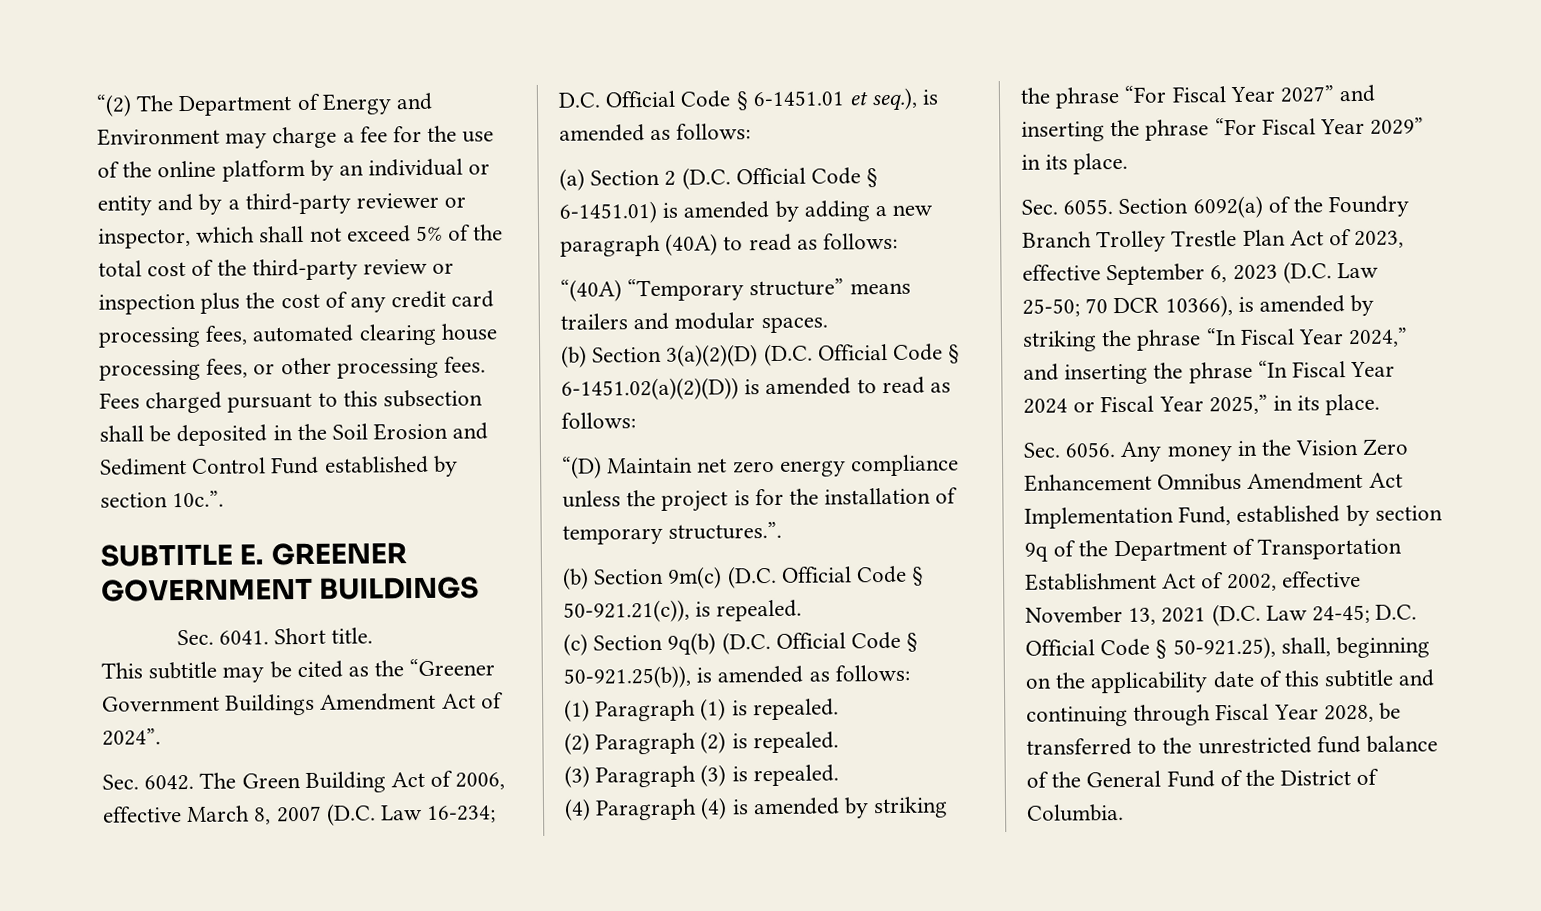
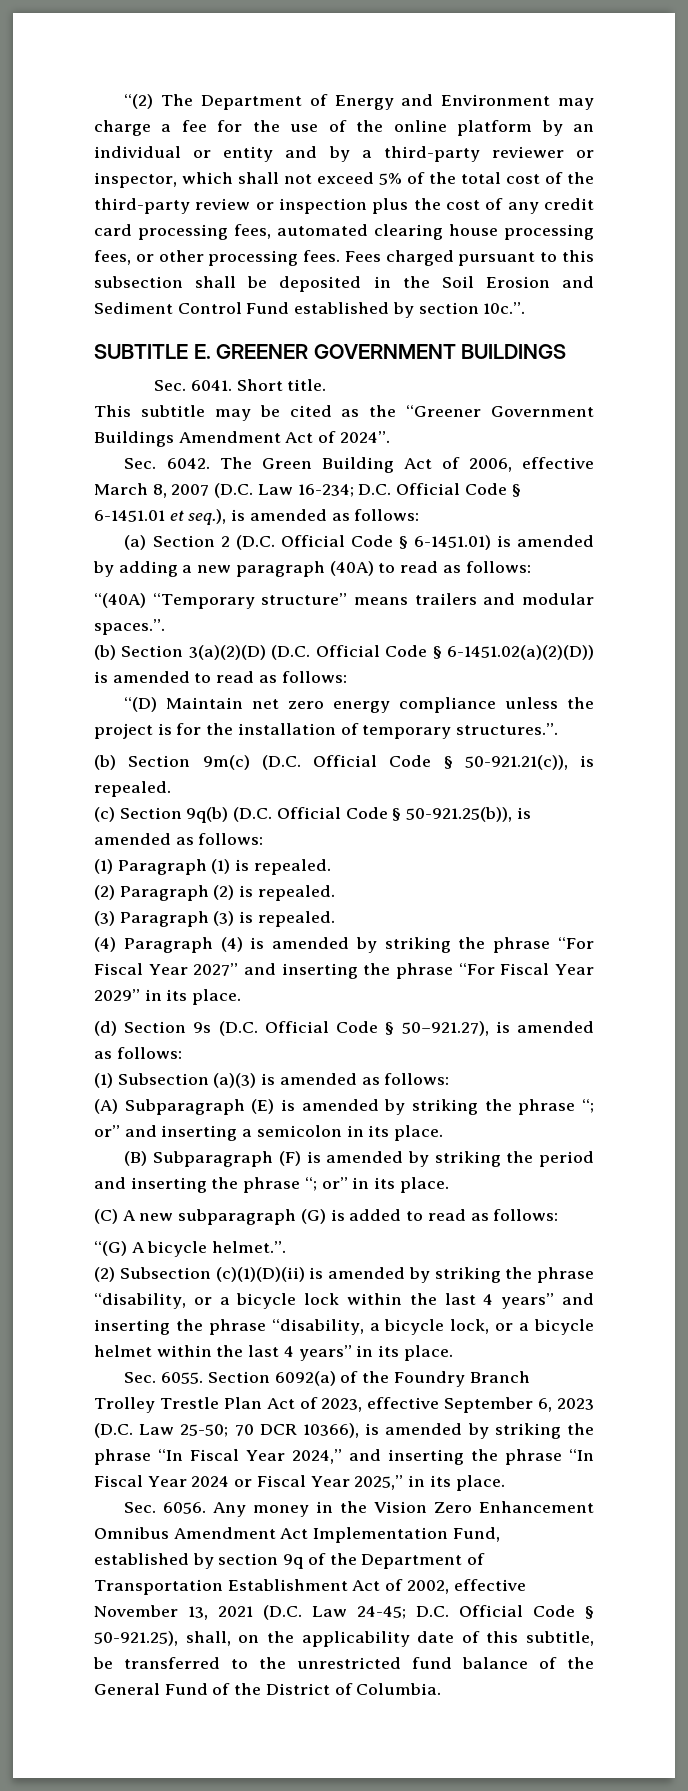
[760,316,828,334] spaces. -> [94,619,165,635] spaces.”.
(1129, 163) none -> [94,1021,594,1036] [94,1047,182,1059] [94,1073,450,1088] [94,1099,594,1115] [94,1125,444,1141] [124,1151,594,1167] [94,1177,449,1193] [94,1209,559,1225] [94,1241,287,1257] [94,1267,594,1283] [94,1293,594,1309] [94,1319,595,1335] [94,1345,453,1361] // (d) Section 9s (D.C. Official Code § 50–921.27), is amended as follows: // (1) Subsection (a)(3) is amended as follows: // (A) Subparagraph (E) is amended by striking the phrase “; or” and inserting a semicolon in its place. // (B) Subparagraph (F) is amended by striking the period and inserting the phrase “; or” in its place. // (C) A new subparagraph (G) is added to read as follows: // “(G) A bicycle helmet.”. // (2) Subsection (c)(1)(D)(ii) is amended by striking the phrase “disability, or a bicycle lock within the last 4 years” and inserting the phrase “disability, a bicycle lock, or a bicycle helmet within the last 4 years” in its place.
[1336,636,1431,659] beginning -> (231, 1638) none
[1324,669,1435,688] [1026,703,1374,727] subtitle and continuing through Fiscal Year 2028, -> [526,1631,594,1646] subtitle,

